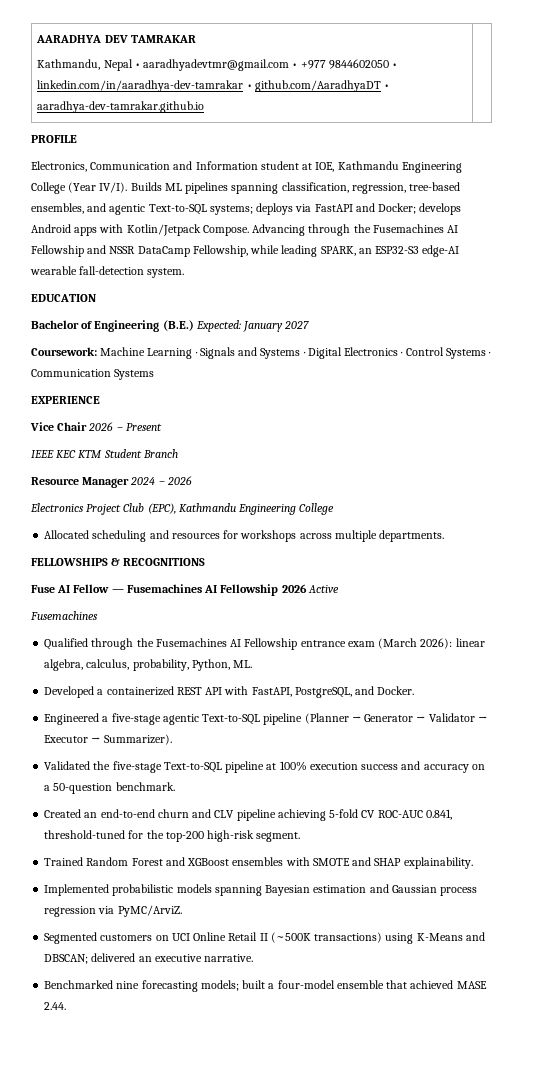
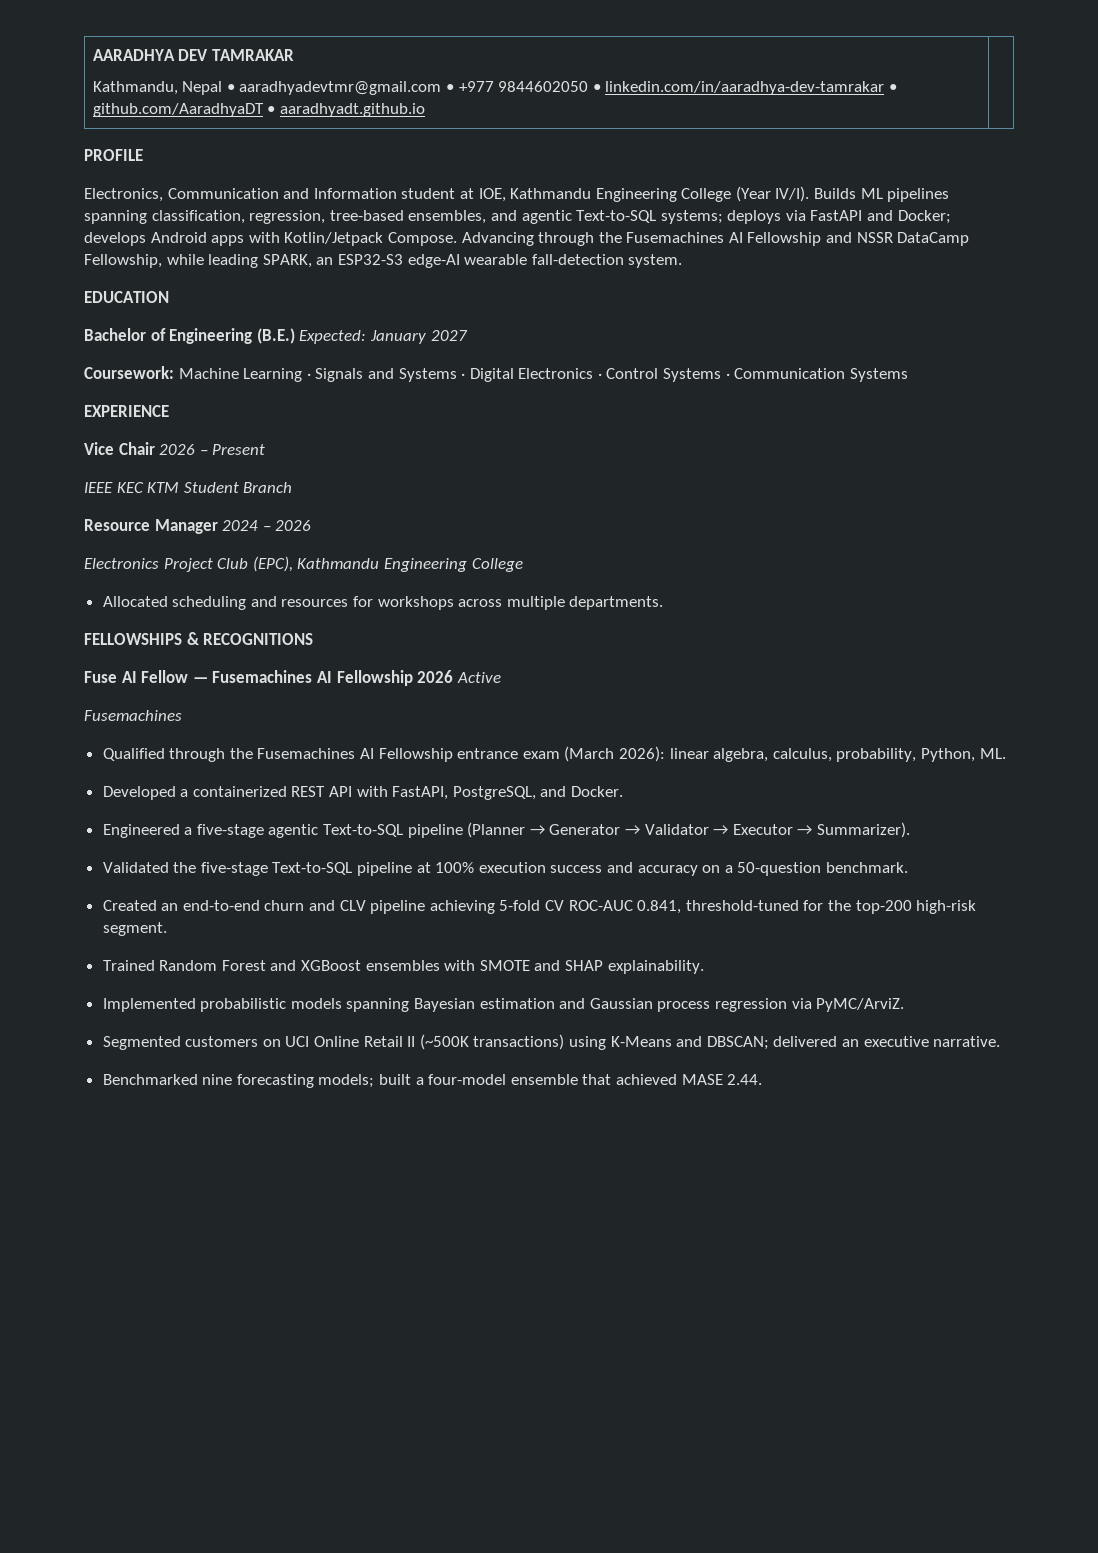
[37,101,205,113] aaradhya-dev-tamrakar.github.io -> [279,103,425,117] aaradhyadt.github.io

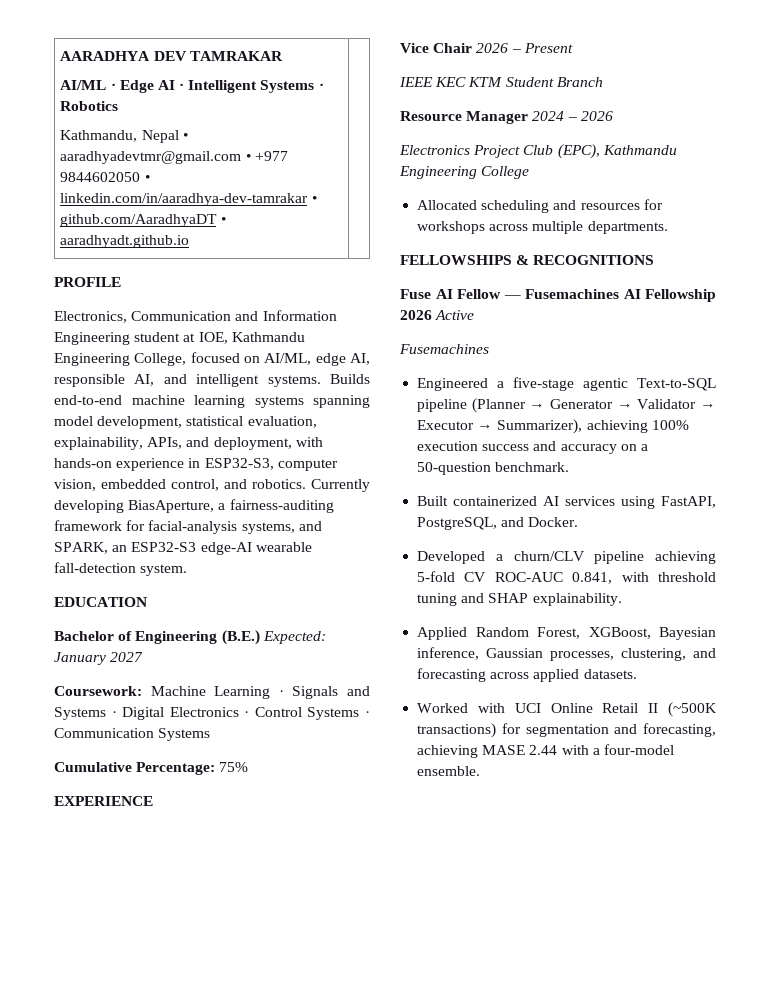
(294, 55) none -> [60,80,324,93] [60,101,119,111] // AI/ML · Edge AI · Intelligent Systems · Robotics
(397, 193) none -> [54,332,130,345] Engineering
[681,186,950,202] [84,210,951,224] [84,232,970,246] [84,254,259,268] College (Year IV/I). Builds ML pipelines spanning classification, regression, tree-based ensembles, and agentic Text-to-SQL systems; deploys via FastAPI and Docker; develops Android apps with Kotlin/Jetpack Compose. Advancing through the Fusemachines AI Fellowship and NSSR DataCamp Fellowship, while leading -> [134,352,370,366] [54,374,370,387] [54,395,370,408] [54,416,317,429] [54,437,323,450] [54,458,338,471] [54,479,370,492] [54,499,334,513] [54,520,322,534] College, focused on AI/ML, edge AI, responsible AI, and intelligent systems. Builds end-to-end machine learning systems spanning model development, statistical evaluation, explainability, APIs, and deployment, with hands-on experience in ESP32-S3, computer vision, embedded control, and robotics. Currently developing BiasAperture, a fairness-auditing framework for facial-analysis systems, and
(908, 375) none -> [54,762,249,775] // Cumulative Percentage: 75%
[102,746,1006,762] [102,786,624,800] // Qualified through the Fusemachines AI Fellowship entrance exam (March 2026): linear algebra, calculus, probability, Python, ML. // Developed a containerized REST API with FastAPI, PostgreSQL, and Docker. -> (489, 349) none
[816,822,910,838] [102,862,431,876] Summarizer). // Validated the five-stage Text-to-SQL pipeline at -> [497,419,648,434] Summarizer), achieving
[102,900,366,911] Created an end-to-end churn and CLV -> [417,496,716,509] [417,517,579,530] [417,551,585,564] Built containerized AI services using FastAPI, PostgreSQL, and Docker. // Developed a churn/CLV
[685,900,977,914] [102,922,167,936] [102,960,704,974] [102,998,905,1012] [102,1036,281,1050] threshold-tuned for the top-200 high-risk segment. // Trained Random Forest and XGBoost ensembles with SMOTE and SHAP explainability. // Implemented probabilistic models spanning Bayesian estimation and Gaussian process regression via PyMC/ArviZ. // Segmented customers on -> [621,572,716,582] [417,593,622,606] [417,627,716,640] [417,647,716,661] [417,668,637,682] [417,703,505,713] with threshold tuning and SHAP explainability. // Applied Random Forest, XGBoost, Bayesian inference, Gaussian processes, clustering, and forecasting across applied datasets. // Worked with
[569,1036,1001,1050] [102,1074,763,1088] using K-Means and DBSCAN; delivered an executive narrative. // Benchmarked nine forecasting models; built a four-model ensemble that achieved MASE 2.44. -> [501,723,716,737] [417,744,674,758] [417,766,481,776] for segmentation and forecasting, achieving MASE 2.44 with a four-model ensemble.

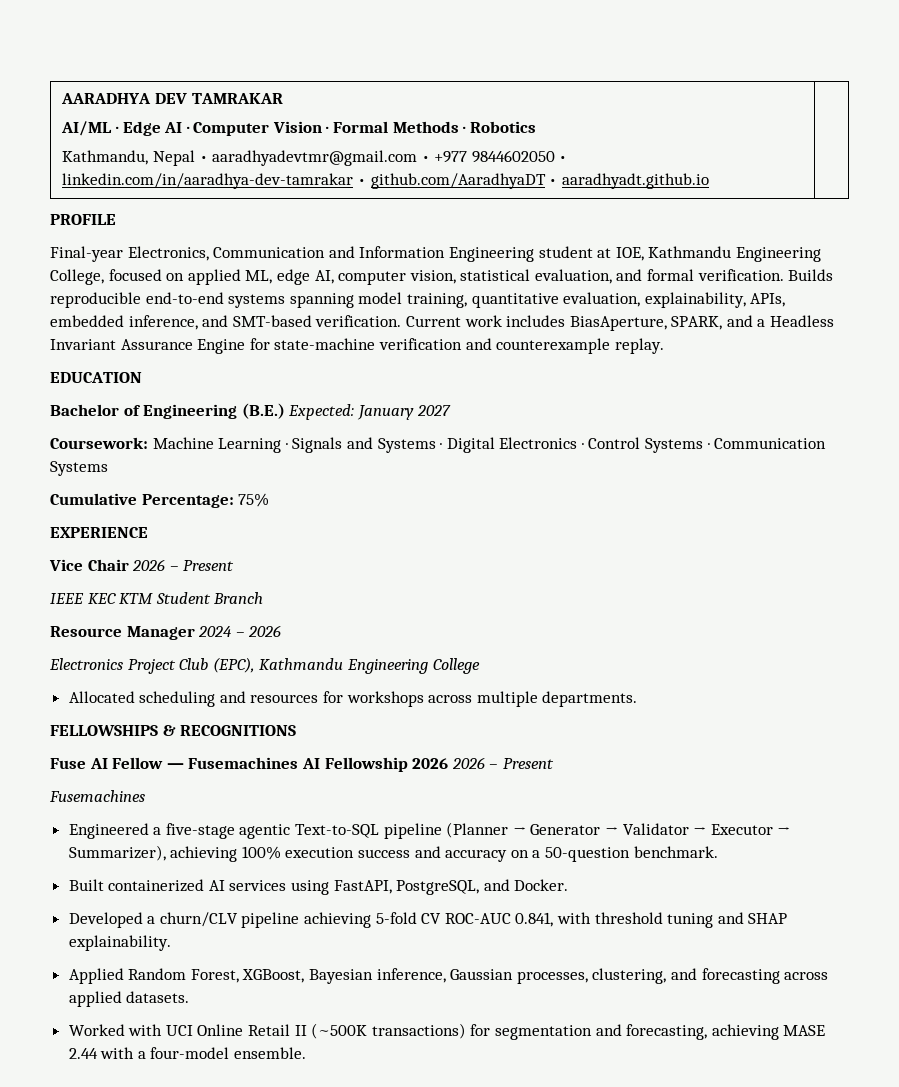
[188,80,315,93] Intelligent Systems -> [193,121,459,136] Computer Vision · Formal Methods
(121, 282) none -> [50,246,123,262] Final-year
[264,353,370,366] [54,374,370,387] [54,395,245,408] AI/ML, edge AI, responsible AI, and intelligent systems. Builds end-to-end machine learning -> [187,269,834,285] [50,292,224,308] applied ML, edge AI, computer vision, statistical evaluation, and formal verification. Builds reproducible end-to-end
[97,416,244,429] development, statistical -> [406,293,559,308] training, quantitative
[186,437,323,450] [54,458,338,471] [54,479,370,492] [54,499,334,513] [54,520,322,534] [54,542,312,555] [54,562,188,576] and deployment, with hands-on experience in ESP32-S3, computer vision, embedded control, and robotics. Currently developing BiasAperture, a fairness-auditing framework for facial-analysis systems, and SPARK, an ESP32-S3 edge-AI wearable fall-detection system. -> [50,315,835,331] [50,338,664,354] embedded inference, and SMT-based verification. Current work includes BiasAperture, SPARK, and a Headless Invariant Assurance Engine for state-machine verification and counterexample replay.
[435,310,475,320] Active -> [451,757,554,769] 2026 – Present

